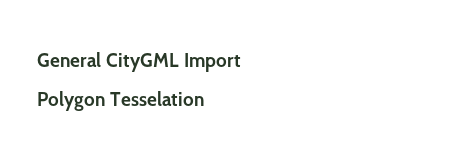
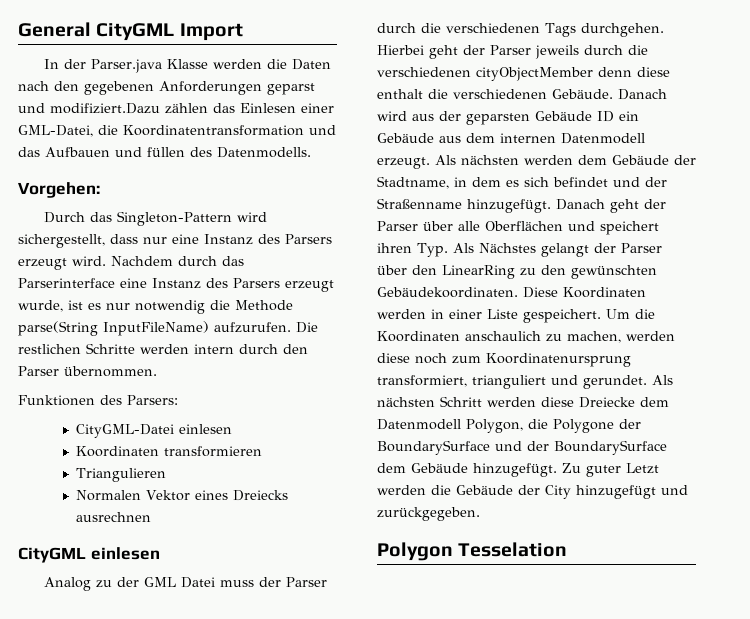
(242, 62) none -> [43,59,331,73] [18,81,315,95] [18,103,334,114] [18,125,336,137] [18,147,311,158] [18,182,100,198] [43,211,267,226] [18,234,332,248] [18,256,244,270] [18,278,334,292] [18,300,293,314] [18,321,318,336] [18,343,308,354] [18,366,157,377] [18,395,178,406] [76,424,233,438] [76,446,263,457] [76,468,167,482] [76,490,289,501] [76,512,152,522] [18,547,160,563] [43,577,327,591] [377,23,664,37] [377,45,648,59] [377,67,670,81] [377,89,667,100] [377,111,639,125] [377,133,645,144] [377,155,696,169] [377,176,667,189] [377,198,666,213] [377,221,659,235] [377,243,662,257] [377,265,657,279] [377,287,646,298] [377,309,655,323] [377,331,675,343] [377,353,631,367] [377,375,673,389] [377,396,669,408] [377,419,641,433] [377,440,667,455] [377,463,659,477] [377,485,688,499] [377,507,480,521] // In der Parser.java Klasse werden die Daten nach den gegebenen Anforderungen geparst und modifiziert.Dazu zählen das Einlesen einer GML-Datei, die Koordinatentransformation und das Aufbauen und füllen des Datenmodells. // Vorgehen: // Durch das Singleton-Pattern wird sichergestellt, dass nur eine Instanz des Parsers erzeugt wird. Nachdem durch das Parserinterface eine Instanz des Parsers erzeugt wurde, ist es nur notwendig die Methode parse(String InputFileName) aufzurufen. Die restlichen Schritte werden intern durch den Parser übernommen. // Funktionen des Parsers: // CityGML-Datei einlesen // Koordinaten transformieren // Triangulieren // Normalen Vektor eines Dreiecks ausrechnen // CityGML einlesen // Analog zu der GML Datei muss der Parser durch die verschiedenen Tags durchgehen. Hierbei geht der Parser jeweils durch die verschiedenen cityObjectMember denn diese enthalt die verschiedenen Gebäude. Danach wird aus der geparsten Gebäude ID ein Gebäude aus dem internen Datenmodell erzeugt. Als nächsten werden dem Gebäude der Stadtname, in dem es sich befindet und der Straßenname hinzugefügt. Danach geht der Parser über alle Oberflächen und speichert ihren Typ. Als Nächstes gelangt der Parser über den LinearRing zu den gewünschten Gebäudekoordinaten. Diese Koordinaten werden in einer Liste gespeichert. Um die Koordinaten anschaulich zu machen, werden diese noch zum Koordinatenursprung transformiert, trianguliert und gerundet. Als nächsten Schritt werden diese Dreiecke dem Datenmodell Polygon, die Polygone der BoundarySurface und der BoundarySurface dem Gebäude hinzugefügt. Zu guter Letzt werden die Gebäude der City hinzugefügt und zurückgegeben.

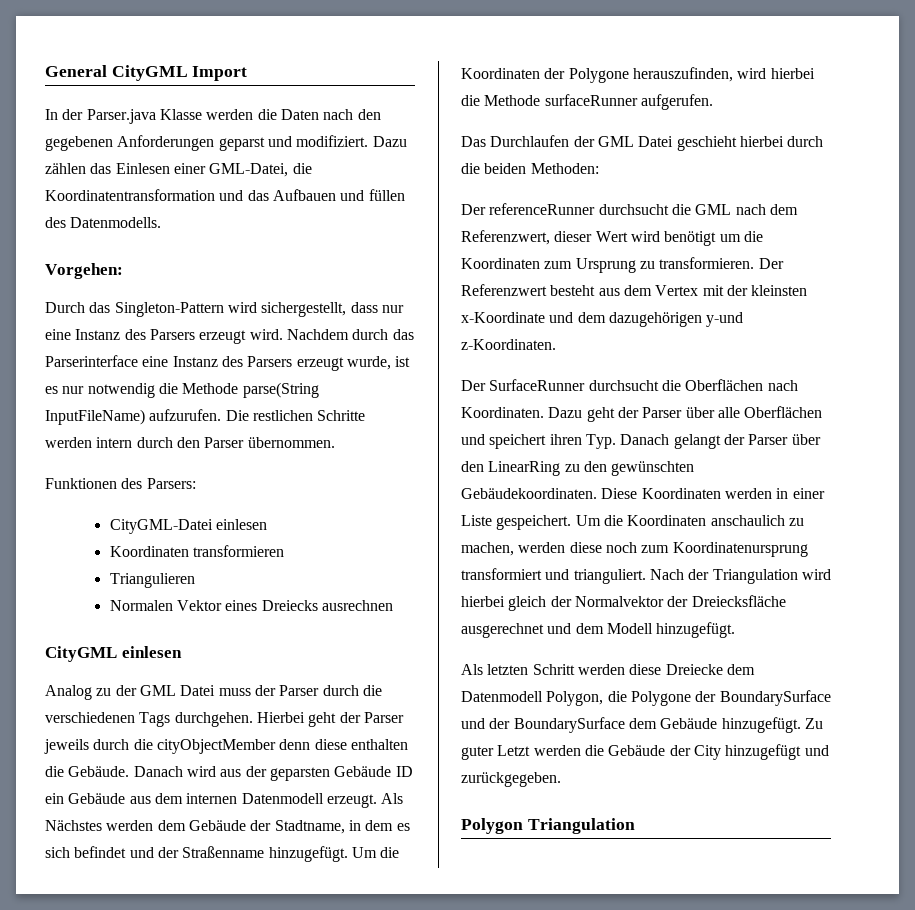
[50,103,160,114] modifiziert.Dazu -> [296,135,407,147] modifiziert. Dazu
[377,67,471,77] verschiedenen -> (153, 744) none
[377,89,547,99] enthalt die verschiedenen -> [350,739,408,750] [45,766,64,777] enthalten die
[461,155,519,165] nächsten -> [45,820,102,831] Nächstes
[556,199,605,210] Danach -> [351,847,400,858] [461,67,815,83] [461,94,713,110] [461,135,824,151] [461,163,599,174] [461,203,798,215] [461,230,763,246] [461,257,784,273] [461,284,808,296] [461,312,744,327] [461,339,556,350] [461,379,798,391] [461,407,583,418] Um die Koordinaten der Polygone herauszufinden, wird hierbei die Methode surfaceRunner aufgerufen. // Das Durchlaufen der GML Datei geschieht hierbei durch die beiden Methoden: // Der referenceRunner durchsucht die GML nach dem Referenzwert, dieser Wert wird benötigt um die Koordinaten zum Ursprung zu transformieren. Der Referenzwert besteht aus dem Vertex mit der kleinsten x-Koordinate und dem dazugehörigen y-und z-Koordinaten. // Der SurfaceRunner durchsucht die Oberflächen nach Koordinaten. Dazu
[452,243,536,253] Als Nächstes -> [620,434,670,445] Danach
[377,375,673,389] [377,397,435,407] transformiert, trianguliert und gerundet. Als nächsten -> [461,568,831,584] [461,595,786,611] [461,622,736,638] [461,664,529,675] transformiert und trianguliert. Nach der Triangulation wird hierbei gleich der Normalvektor der Dreiecksfläche ausgerechnet und dem Modell hinzugefügt. // Als letzten
[458,542,568,557] Tesselation -> [527,818,635,834] Triangulation

